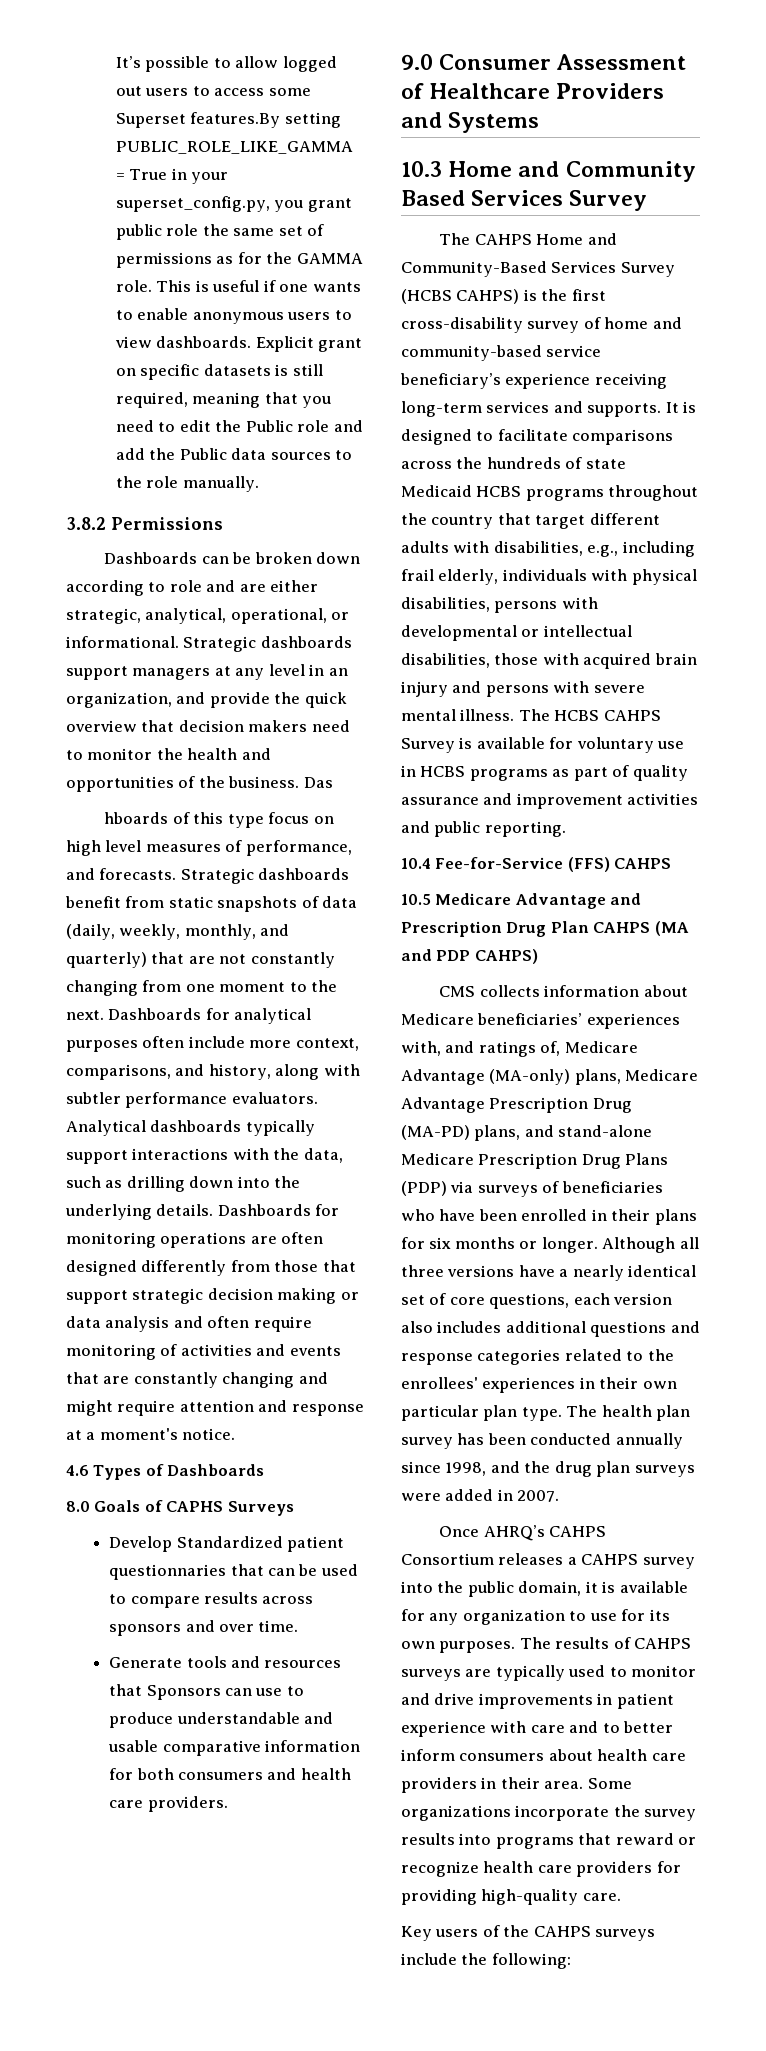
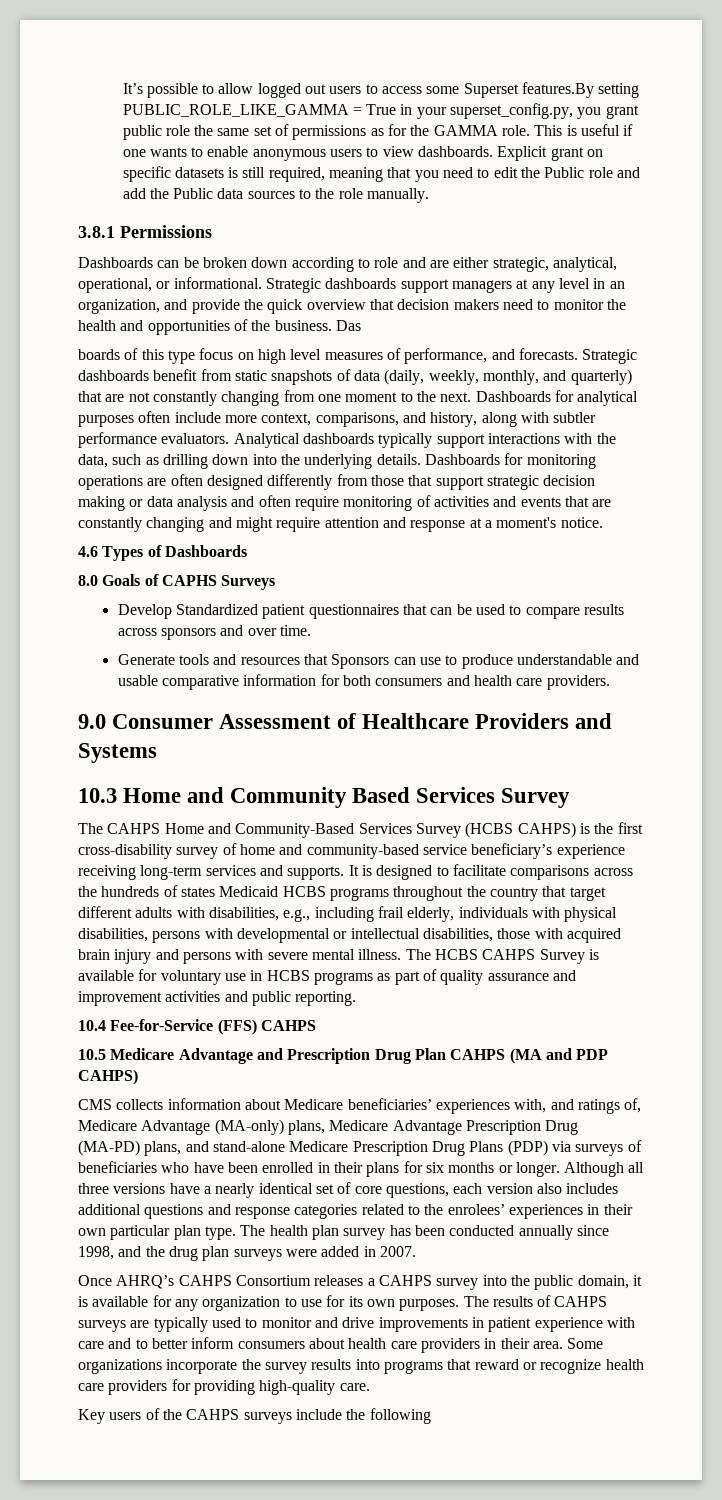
[66,517,106,530] 3.8.2 -> [78,226,115,238] 3.8.1
[104,812,169,824] hboards -> [78,349,120,360] boards
[109,1564,227,1580] questionnaries -> [308,604,399,619] questionnaires
[585,459,626,469] state -> [180,887,215,897] states
[401,1377,478,1389] enrollees' -> [447,1204,505,1215] enrolees’
[491,1953,571,1969] following: -> [369,1408,431,1424] following

